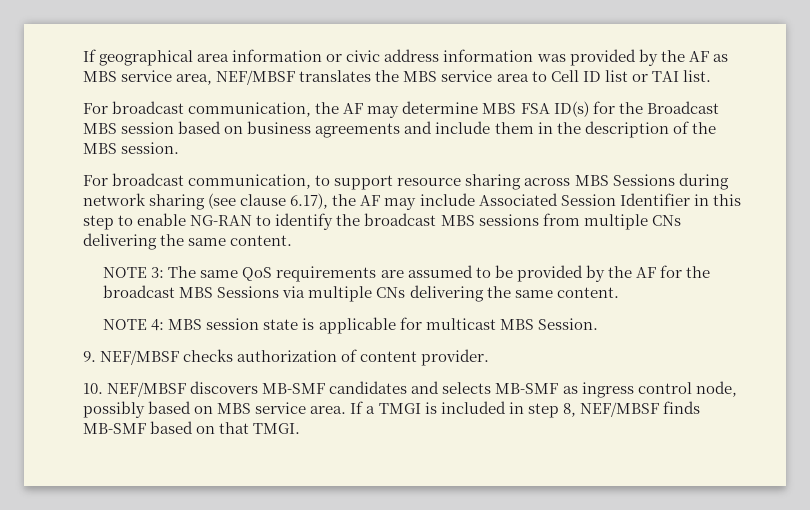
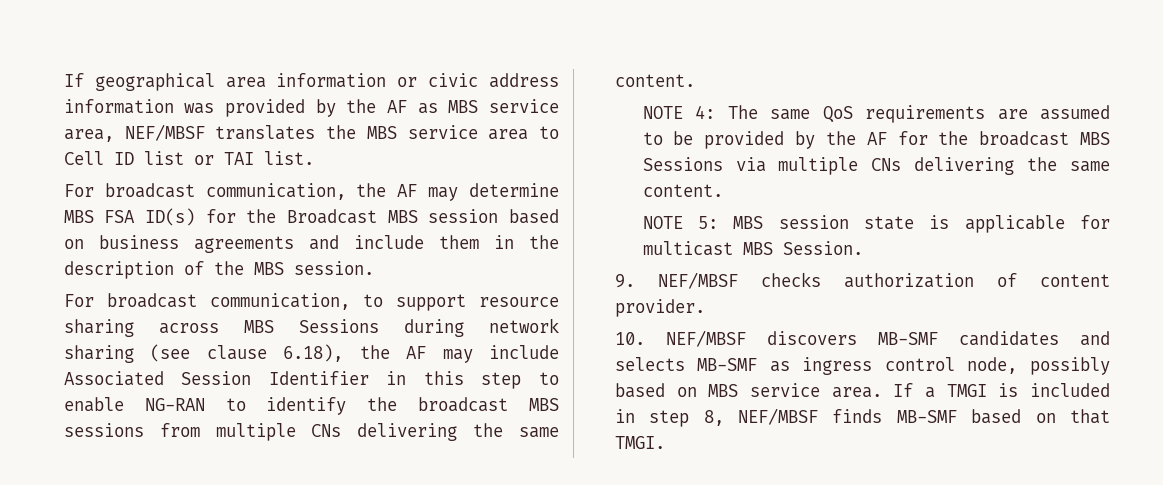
[290,193,329,209] 6.17), -> [283,344,344,362] 6.18),
[151,267,165,278] 3: -> [695,105,716,119] 4:
[151,319,165,331] 4: -> [697,216,718,229] 5:

